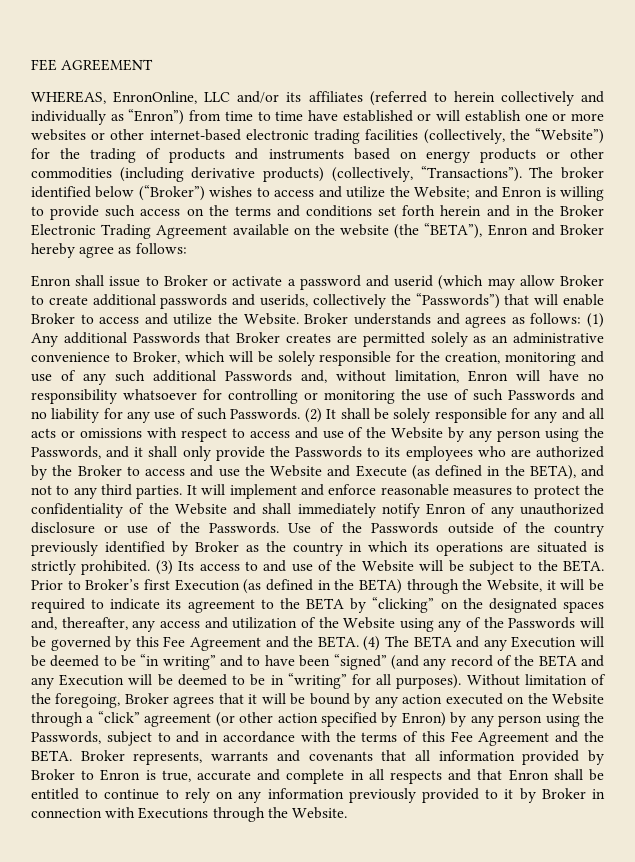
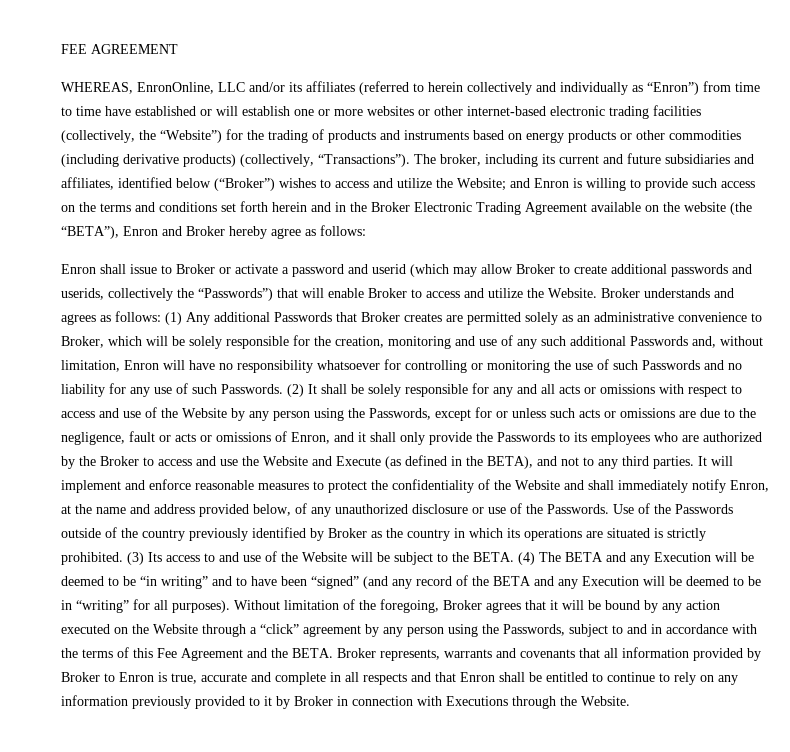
[560,167,604,179] broker -> [440,153,754,167] [61,177,114,190] broker, including its current and future subsidiaries and affiliates,
(101, 452) none -> [435,407,756,421] [61,431,330,445] except for or unless such acts or omissions are due to the negligence, fault or acts or omissions of Enron,
[426,503,467,515] Enron -> [730,480,769,492] [61,504,291,517] Enron, at the name and address provided below,
[31,579,604,594] [31,597,604,613] [31,617,605,632] [31,636,359,651] Prior to Broker’s first Execution (as defined in the BETA) through the Website, it will be required to indicate its agreement to the BETA by “clicking” on the designated spaces and, thereafter, any access and utilization of the Website using any of the Passwords will be governed by this Fee Agreement and the BETA. -> (514, 557) none
[215,712,446,727] (or other action specified by Enron) -> (361, 631) none

